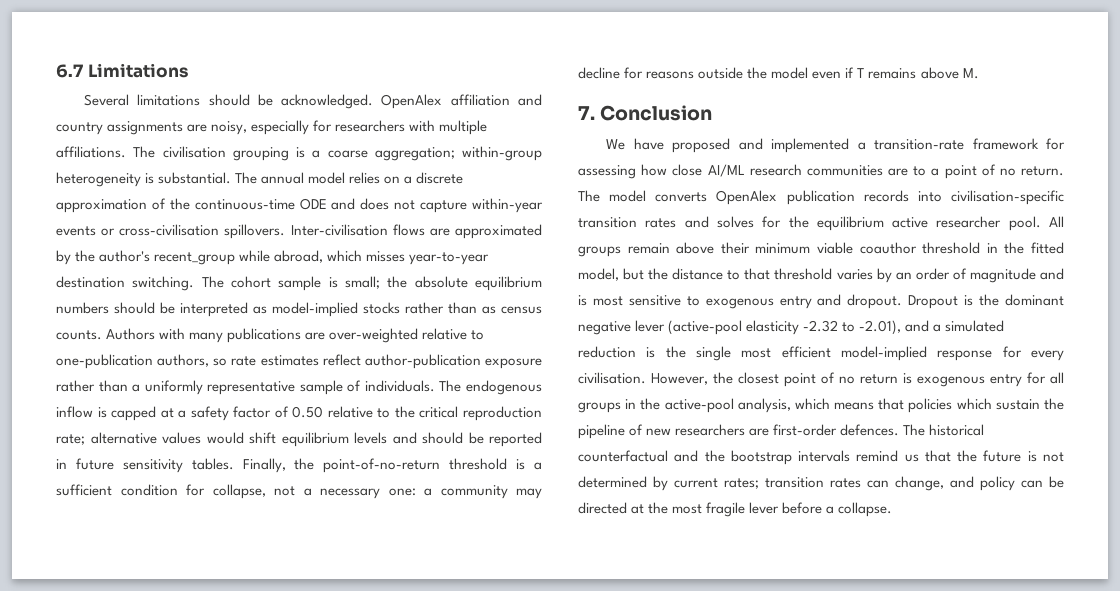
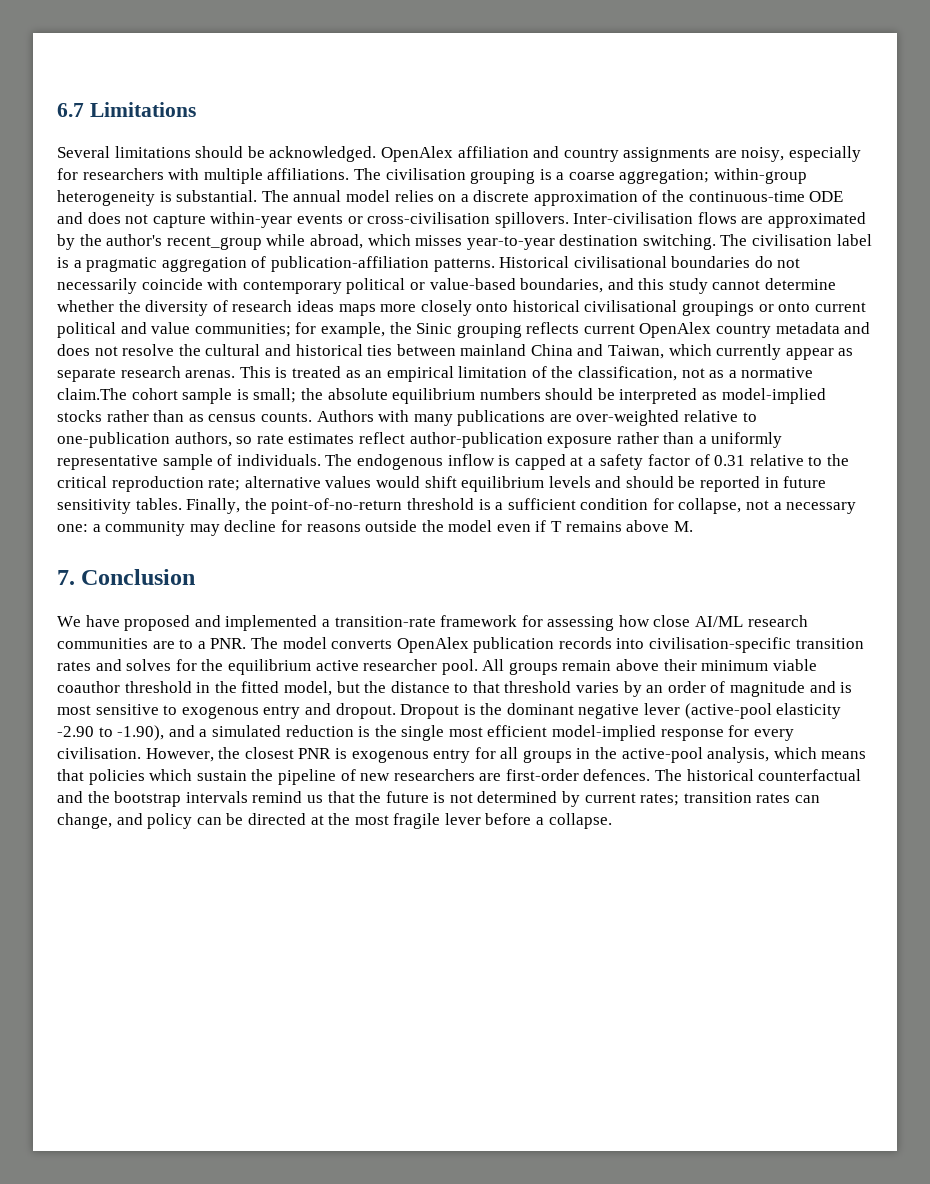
(224, 282) none -> [752,234,872,246] [57,256,801,272] [57,278,837,294] [57,300,866,316] [57,322,871,338] [57,344,854,360] [57,366,814,382] [57,388,127,400] civilisation label is a pragmatic aggregation of publication-affiliation patterns. Historical civilisational boundaries do not necessarily coincide with contemporary political or value-based boundaries, and this study cannot determine whether the diversity of research ideas maps more closely onto historical civilisational groupings or onto current political and value communities; for example, the Sinic grouping reflects current OpenAlex country metadata and does not resolve the cultural and historical ties between mainland China and Taiwan, which currently appear as separate research arenas. This is treated as an empirical limitation of the classification, not as a normative claim.The
[292,406,324,418] 0.50 -> [714,455,746,466] 0.31
[944,164,1064,179] point of no return. -> [210,638,247,649] PNR.
[803,320,902,335] -2.32 to -2.01), -> [57,725,165,741] -2.90 to -1.90),
[784,372,898,387] point of no return -> [298,748,332,759] PNR

